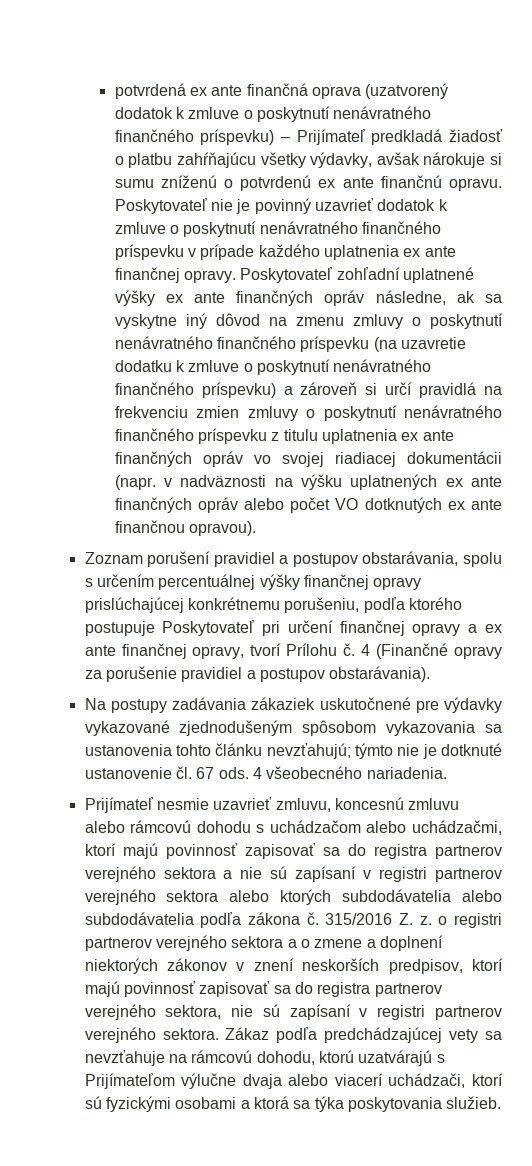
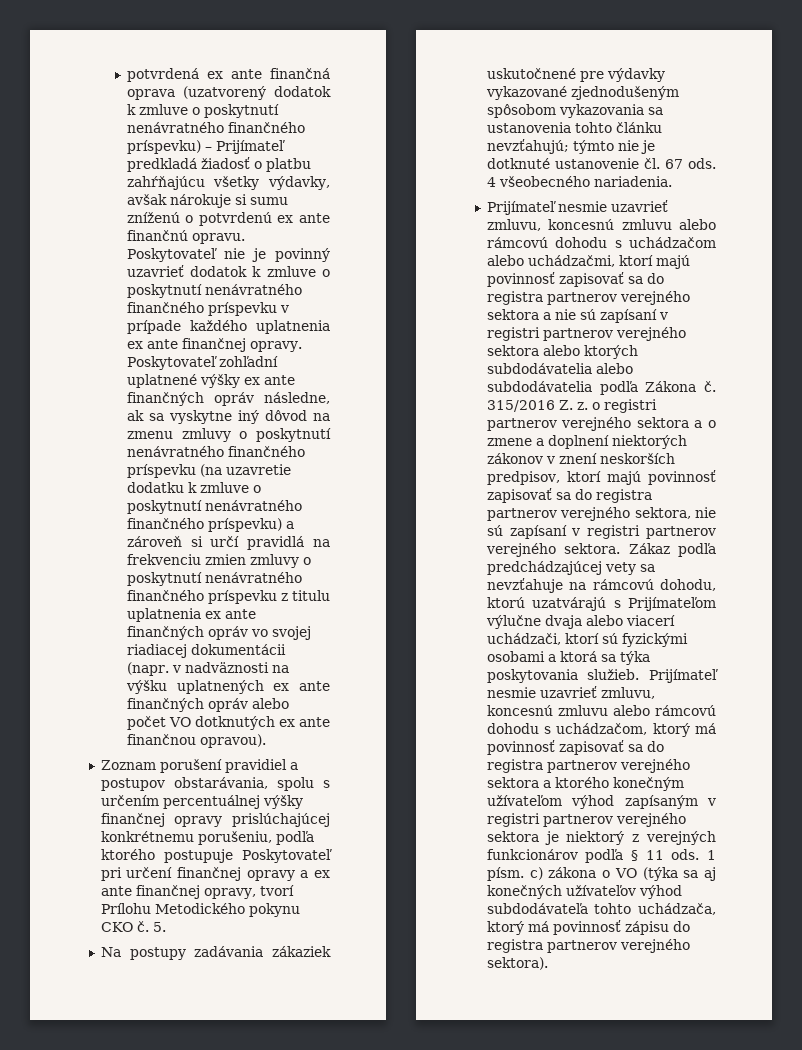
[343,643,503,659] [84,666,431,682] č. 4 (Finančné opravy za porušenie pravidiel a postupov obstarávania). -> [154,903,300,917] [100,921,166,932] Metodického pokynu CKO č. 5.
[247,912,300,925] zákona -> [645,381,697,392] Zákona
(502, 1102) none -> [649,669,718,683] [486,686,655,699] [486,705,716,716] [486,723,716,737] [486,740,664,755] [486,759,690,773] [486,777,684,791] [486,795,716,809] [486,813,686,827] [486,831,716,845] [486,849,716,863] [486,867,716,881] [486,885,682,899] [486,903,716,915] [486,920,690,935] [486,939,690,953] [486,957,548,970] Prijímateľ nesmie uzavrieť zmluvu, koncesnú zmluvu alebo rámcovú dohodu s uchádzačom, ktorý má povinnosť zapisovať sa do registra partnerov verejného sektora a ktorého konečným užívateľom výhod zapísaným v registri partnerov verejného sektora je niektorý z verejných funkcionárov podľa § 11 ods. 1 písm. c) zákona o VO (týka sa aj konečných užívateľov výhod subdodávateľa tohto uchádzača, ktorý má povinnosť zápisu do registra partnerov verejného sektora).

